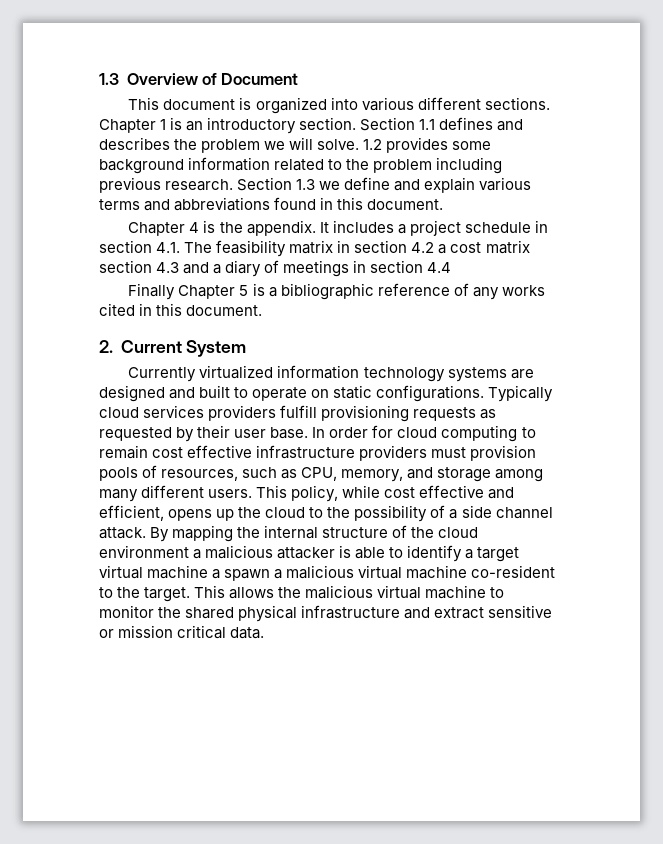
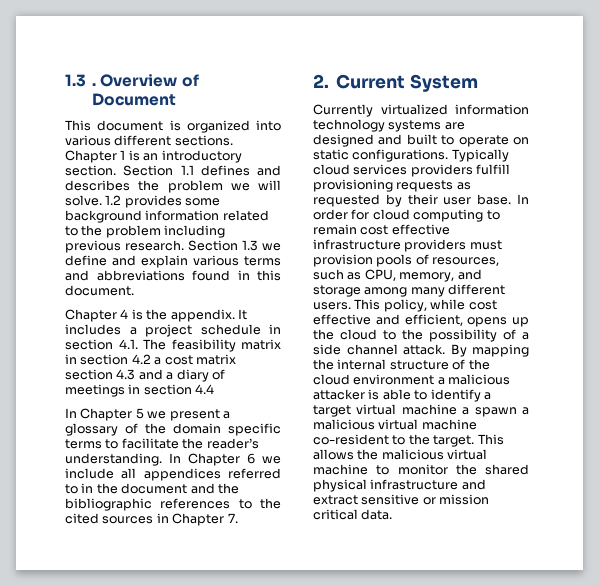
[99,73,119,85] 1.3 -> [65,74,97,87] 1.3 .
[128,283,176,300] Finally -> [65,408,77,418] In
[252,283,545,300] [99,303,263,316] is a bibliographic reference of any works cited in this document. -> [147,409,230,421] [65,423,281,436] [65,438,259,449] [65,453,281,466] [65,468,281,481] [65,483,239,494] [65,498,281,511] [65,513,238,526] we present a glossary of the domain specific terms to facilitate the reader’s understanding. In Chapter 6 we include all appendices referred to in the document and the bibliographic references to the cited sources in Chapter 7.

